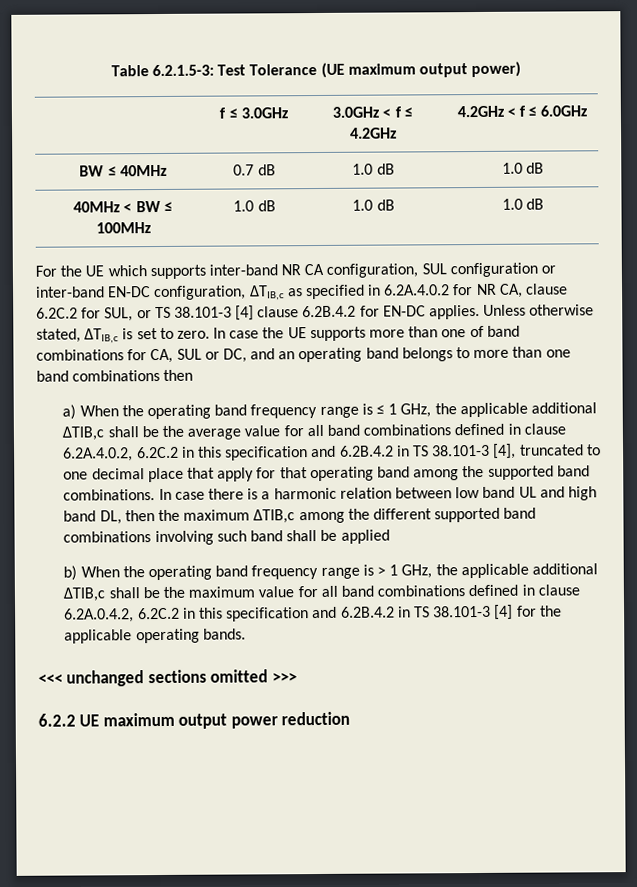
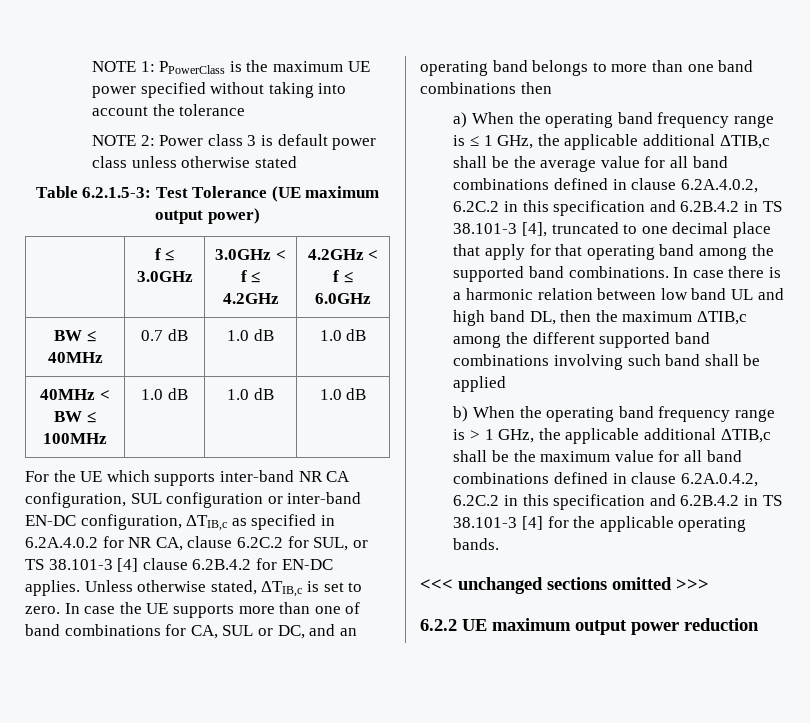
(110, 71) none -> [91,60,370,74] [91,82,347,98] [91,104,246,116] [91,134,377,150] [91,156,297,168] NOTE 1: PPowerClass is the maximum UE power specified without taking into account the tolerance // NOTE 2: Power class 3 is default power class unless otherwise stated //

